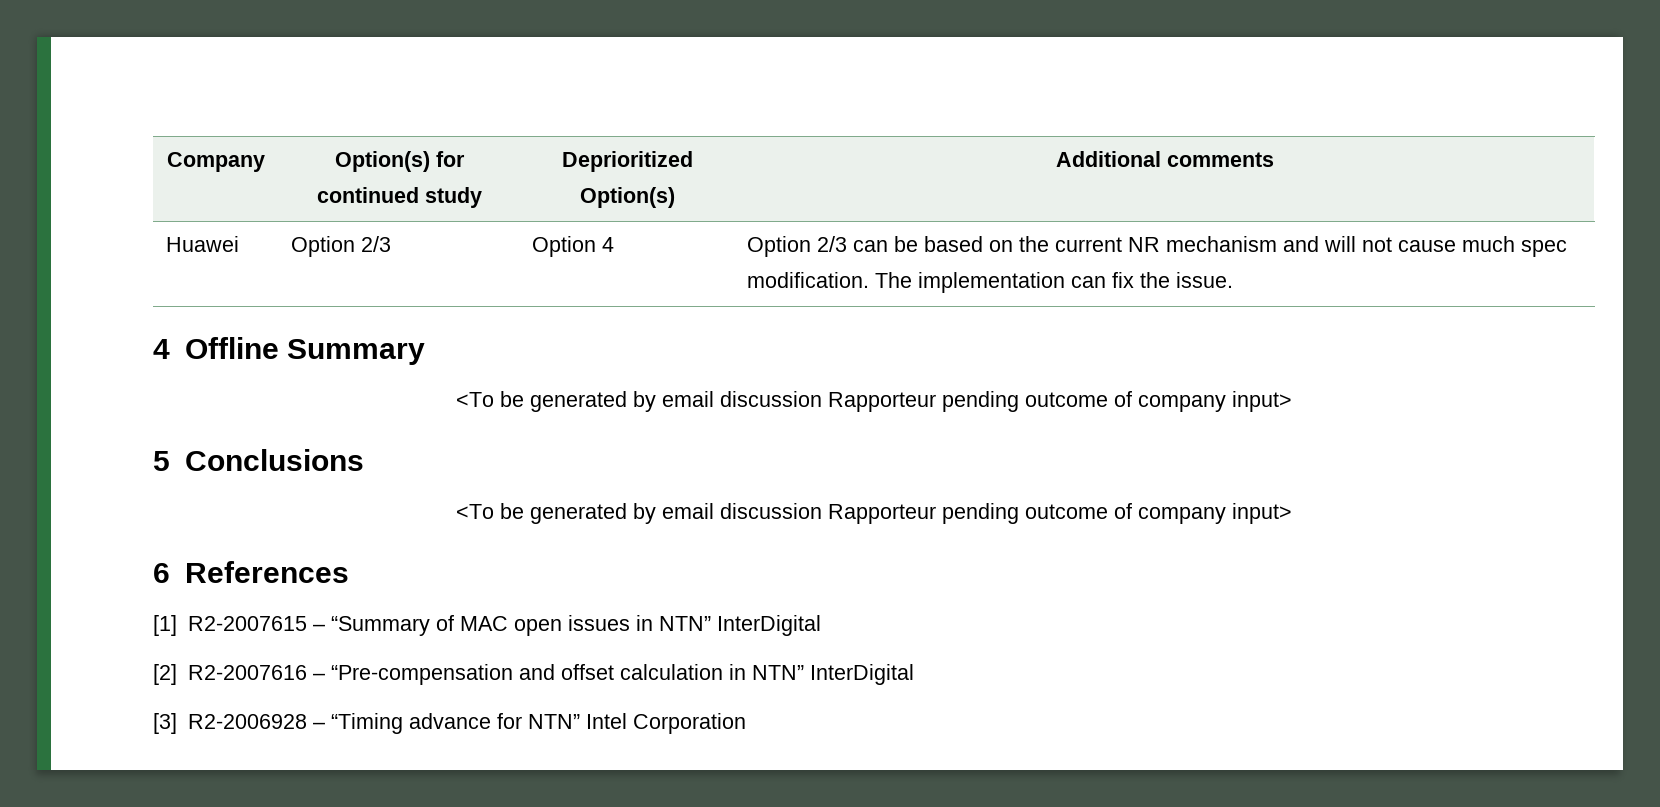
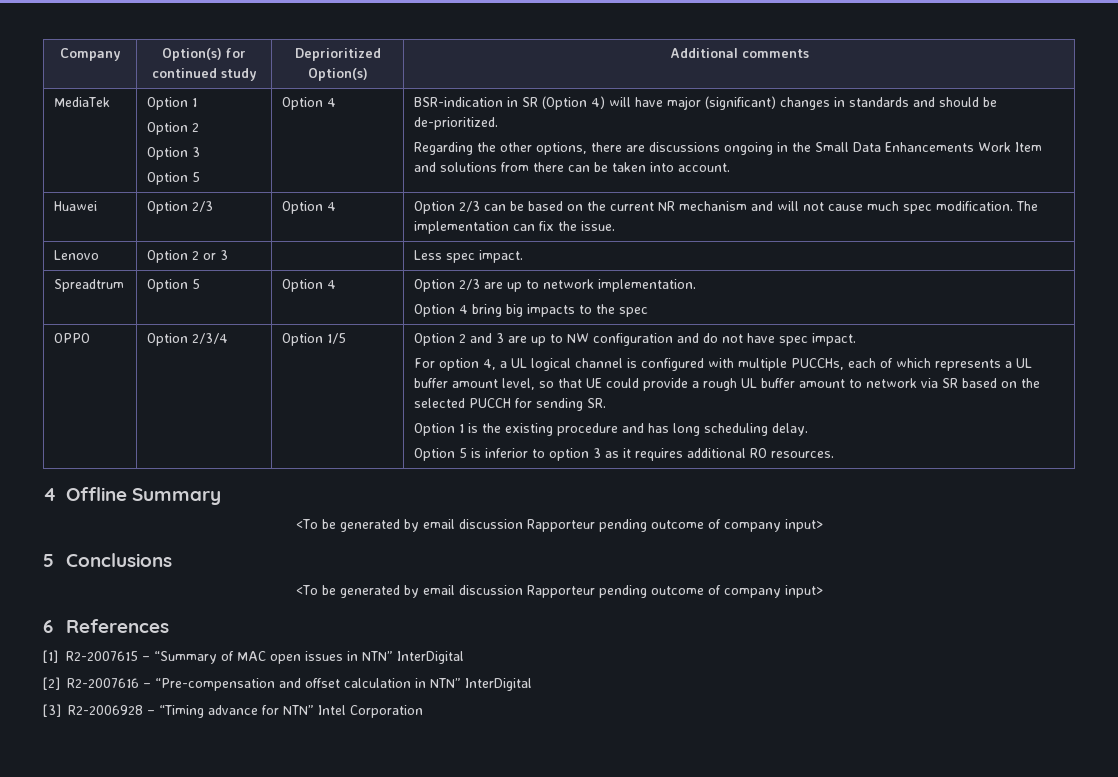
(1274, 159) none -> [54,97,111,107] [147,97,198,110] [147,122,200,135] [147,147,201,160] [147,172,201,185] [282,97,337,110] [414,96,998,110] [414,117,499,130] [414,142,1043,155] [414,162,731,172] // MediaTek | Option 1 // Option 2 // Option 3 // Option 5 | Option 4 | BSR-indication in SR (Option 4) will have major (significant) changes in standards and should be de-prioritized. // Regarding the other options, there are discussions ongoing in the Small Data Enhancements Work Item and solutions from there can be taken into account.
(1234, 280) none -> [54,250,100,260] [147,250,229,263] [414,250,524,263] [54,279,125,292] [147,279,201,292] [282,279,337,292] [414,279,697,292] [414,304,649,317] [54,333,91,343] [147,333,229,346] [282,333,347,346] [414,333,857,346] [414,358,1033,371] [414,378,1041,391] [414,398,607,411] [414,423,809,436] [414,448,835,461] // Lenovo | Option 2 or 3 | | Less spec impact. // Spreadtrum | Option 5 | Option 4 | Option 2/3 are up to network implementation. // Option 4 bring big impacts to the spec // OPPO | Option 2/3/4 | Option 1/5 | Option 2 and 3 are up to NW configuration and do not have spec impact. // For option 4, a UL logical channel is configured with multiple PUCCHs, each of which represents a UL buffer amount level, so that UE could provide a rough UL buffer amount to network via SR based on the selected PUCCH for sending SR. // Option 1 is the existing procedure and has long scheduling delay. // Option 5 is inferior to option 3 as it requires additional RO resources.

